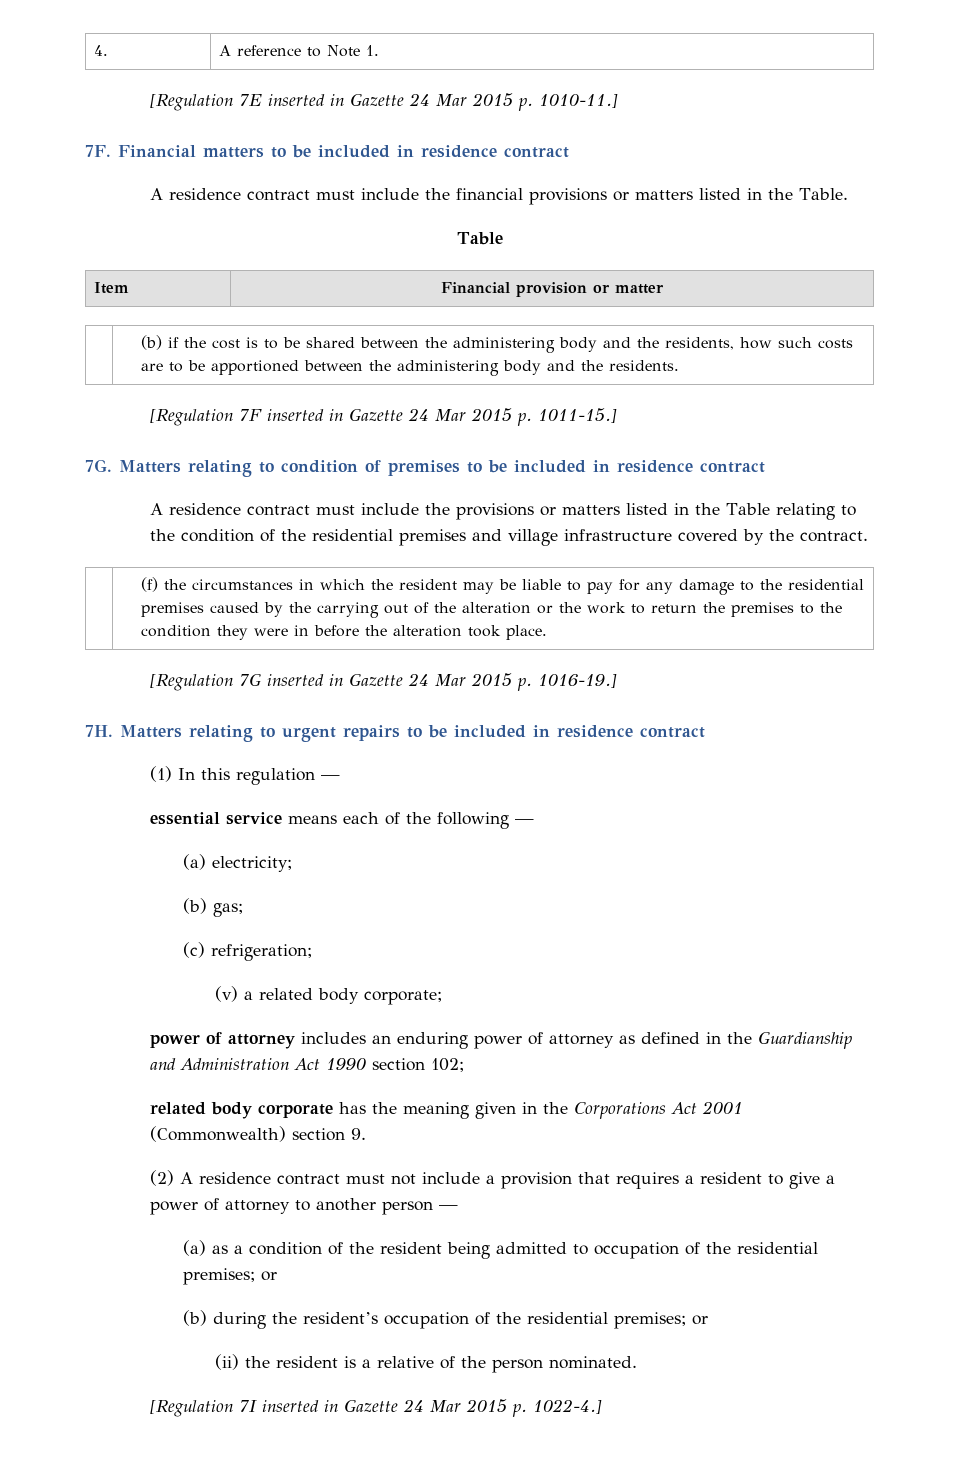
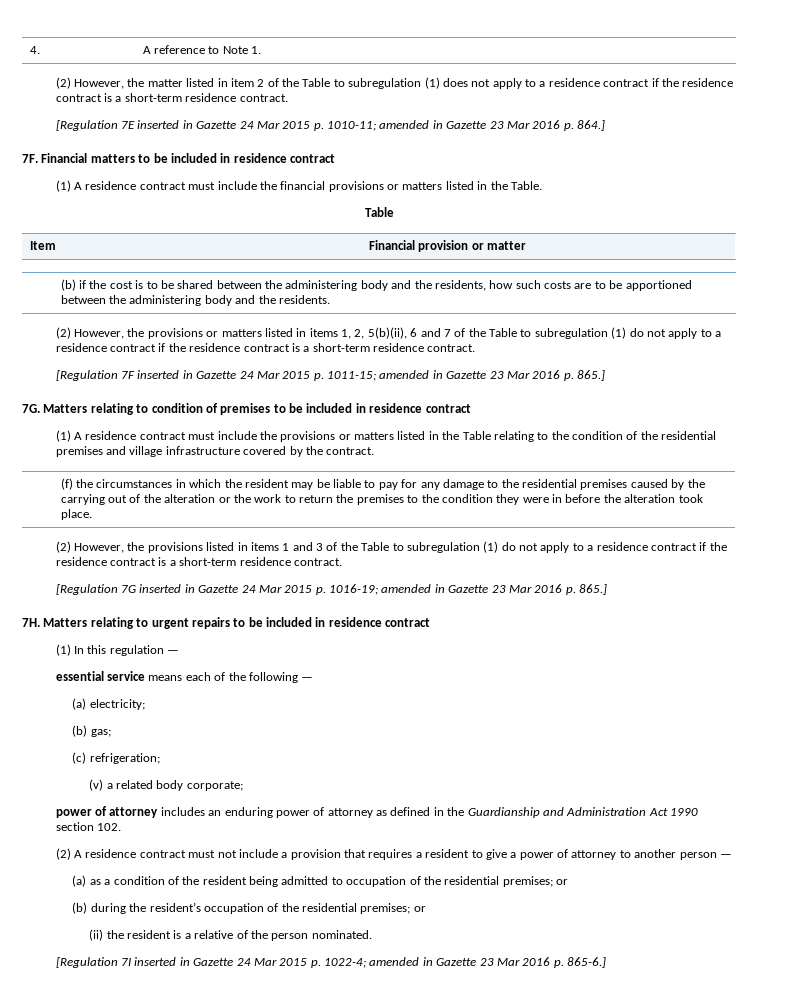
(380, 50) none -> [55,77,734,89] [55,93,288,102] // (2) However, the matter listed in item 2 of the Table to subregulation (1) does not apply to a residence contract if the residence contract is a short-term residence contract.
[539,93,619,108] 1010-11.] -> [327,120,606,131] 1010-11; amended in Gazette 23 Mar 2016 p. 864.]
(569, 152) none -> [55,180,71,192] (1)
(679, 365) none -> [55,327,722,339] [55,343,476,352] // (2) However, the provisions or matters listed in items 1, 2, 5(b)(ii), 6 and 7 of the Table to subregulation (1) do not apply to a residence contract if the residence contract is a short-term residence contract.
[538,408,618,423] 1011-15.] -> [327,370,606,381] 1011-15; amended in Gazette 23 Mar 2016 p. 865.]
(765, 467) none -> [55,430,71,442] (1)
(547, 632) none -> [55,541,727,553] [55,557,342,566] // (2) However, the provisions listed in items 1 and 3 of the Table to subregulation (1) do not apply to a residence contract if the residence contract is a short-term residence contract.
[538,673,618,688] 1016-19.] -> [329,584,608,595] 1016-19; amended in Gazette 23 Mar 2016 p. 865.]
[431,1058,465,1072] [150,1101,744,1119] [150,1126,367,1142] 102; // related body corporate has the meaning given in the Corporations Act 2001 (Commonwealth) section 9. -> [97,823,122,831] 102.
[533,1399,603,1414] 1022-4.] -> [324,957,607,968] 1022-4; amended in Gazette 23 Mar 2016 p. 865-6.]

